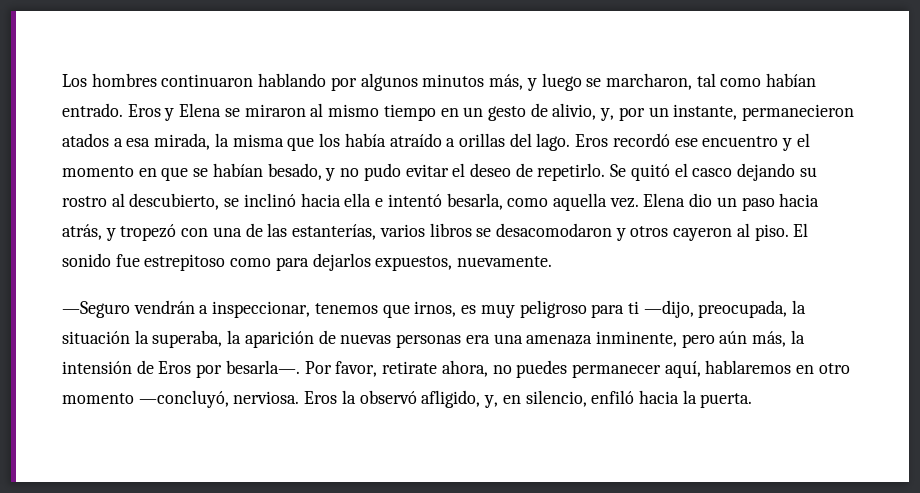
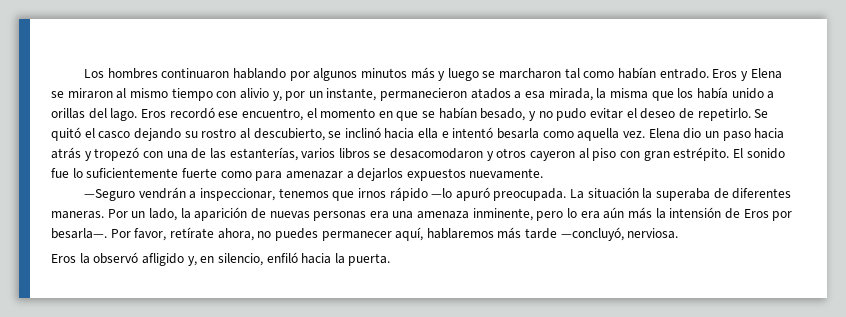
[489,74,524,90] más, -> [410,67,435,79] más
[605,73,692,90] marcharon, -> [499,68,562,79] marcharon
[440,103,597,121] en un gesto de alivio, -> [216,88,269,99] con alivio
[389,133,442,147] atraído -> [731,88,764,99] unido
[702,136,793,151] encuentro y -> [241,108,303,121] encuentro,
[446,193,503,210] besarla, -> [497,128,540,139] besarla
[62,224,102,240] atrás, -> [51,147,81,159] atrás
[754,223,809,241] [62,253,453,271] piso. El sonido fue estrepitoso como para dejarlos expuestos, -> [592,147,785,161] [51,168,466,181] piso con gran estrépito. El sonido fue lo suficientemente fuerte como para amenazar a dejarlos expuestos
[414,300,807,318] [62,330,223,348] irnos, es muy peligroso para ti —dijo, preocupada, la situación la superaba, -> [357,187,792,201] [51,208,177,221] irnos rápido —lo apuró preocupada. La situación la superaba de diferentes maneras. Por un lado,
[719,331,787,347] aún más, -> [567,207,652,219] lo era aún más
[382,361,438,374] retirate -> [169,227,214,239] retírate
[796,363,850,374] [62,393,134,404] en otro momento -> [497,227,558,239] más tarde
(300, 397) none -> (679, 233) //
[421,390,481,408] afligido, -> [141,253,184,266] afligido

